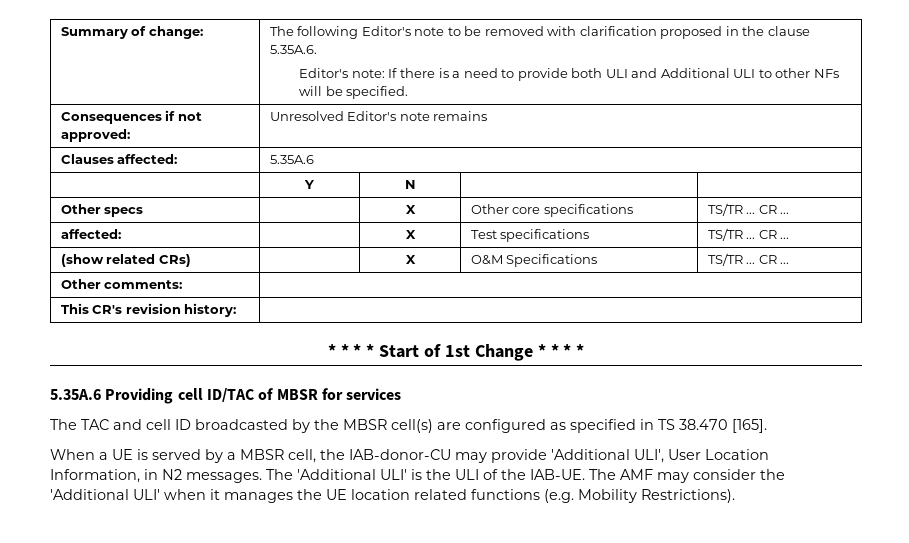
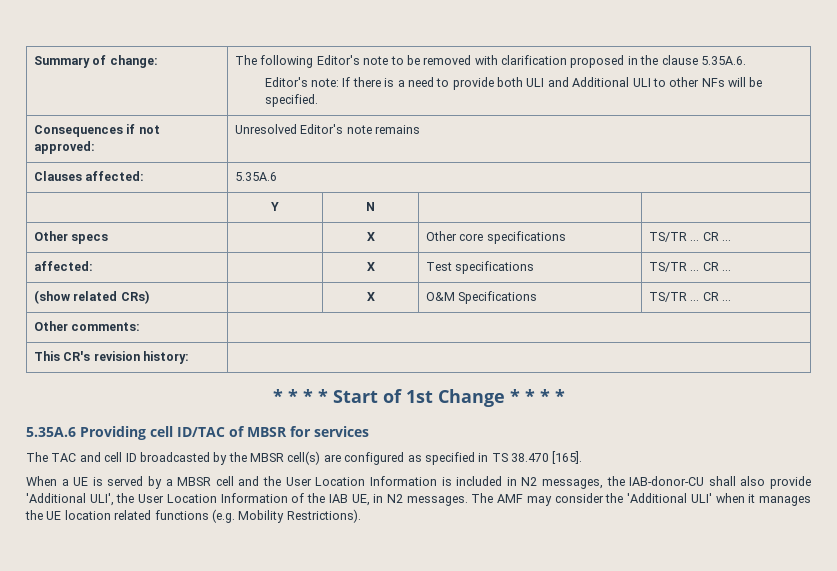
[288,449,487,463] cell, the IAB-donor-CU may -> [215,476,766,489] cell and the User Location Information is included in N2 messages, the IAB-donor-CU shall also
[668,449,769,460] [50,469,585,483] User Location Information, in N2 messages. The 'Additional ULI' is the ULI of the IAB-UE. -> [116,493,468,506] the User Location Information of the IAB UE, in N2 messages.

